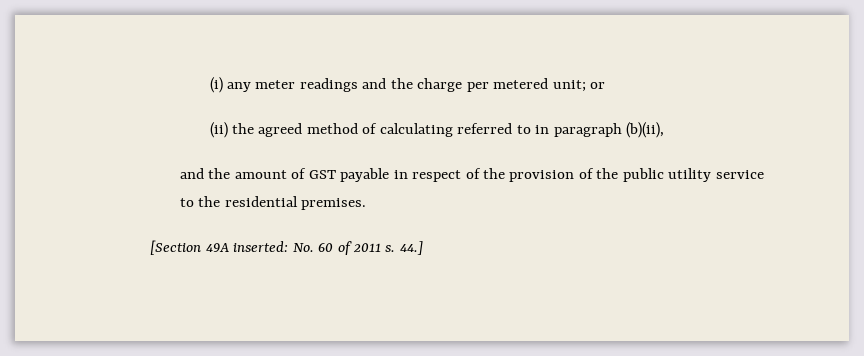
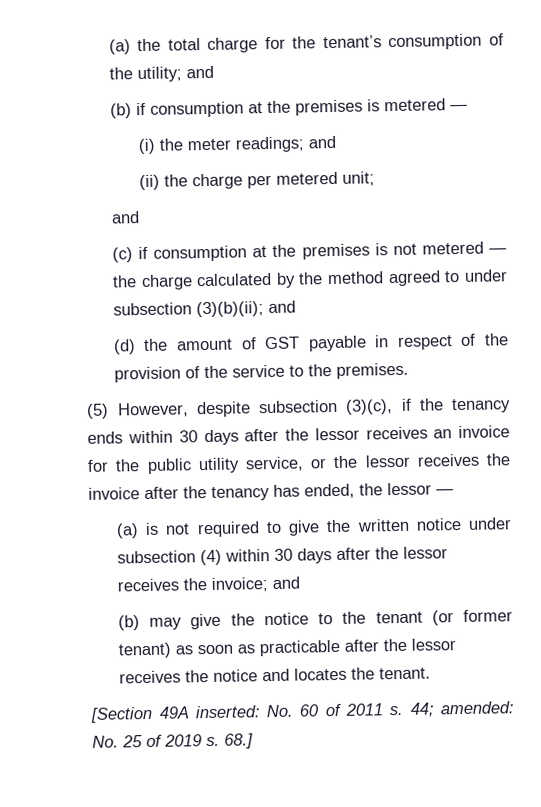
[209,77,387,93] (i) any meter readings and -> [108,33,505,55] [108,65,214,83] [109,98,468,119] [137,135,336,155] [138,174,160,191] (a) the total charge for the tenant’s consumption of the utility; and // (b) if consumption at the premises is metered — // (i) the meter readings; and // (ii)
[590,82,606,89] [209,122,665,138] [179,168,204,179] or // (ii) the agreed method of calculating referred to in paragraph (b)(ii), // and -> [110,211,140,224] [111,241,508,263] [111,269,509,291] [112,300,296,318] [112,339,136,355] // and // (c) if consumption at the premises is not metered — the charge calculated by the method agreed to under subsection (3)(b)(ii); and // (d)
[622,168,712,182] public utility -> (228, 372) none
[224,196,298,207] residential -> (332, 370) none
(367, 204) none -> [86,398,512,419] [87,425,510,446] [87,453,512,474] [88,482,455,501] [115,517,512,539] [116,546,448,566] [116,576,300,592] [117,609,513,631] [117,638,456,659] [118,667,431,684] // (5) However, despite subsection (3)(c), if the tenancy ends within 30 days after the lessor receives an invoice for the public utility service, or the lessor receives the invoice after the tenancy has ended, the lessor — // (a) is not required to give the written notice under subsection (4) within 30 days after the lessor receives the invoice; and // (b) may give the notice to the tenant (or former tenant) as soon as practicable after the lessor receives the notice and locates the tenant.
[399,241,423,255] 44.] -> [409,701,514,717] [92,733,254,749] 44; amended: No. 25 of 2019 s. 68.]

